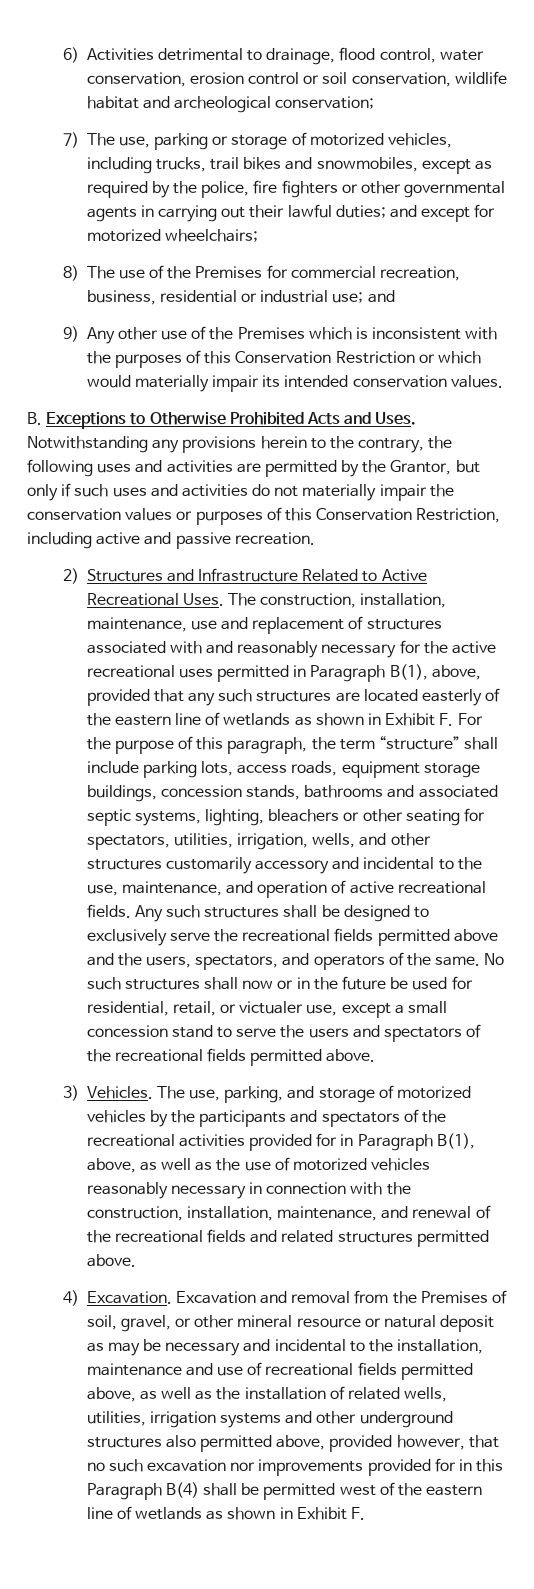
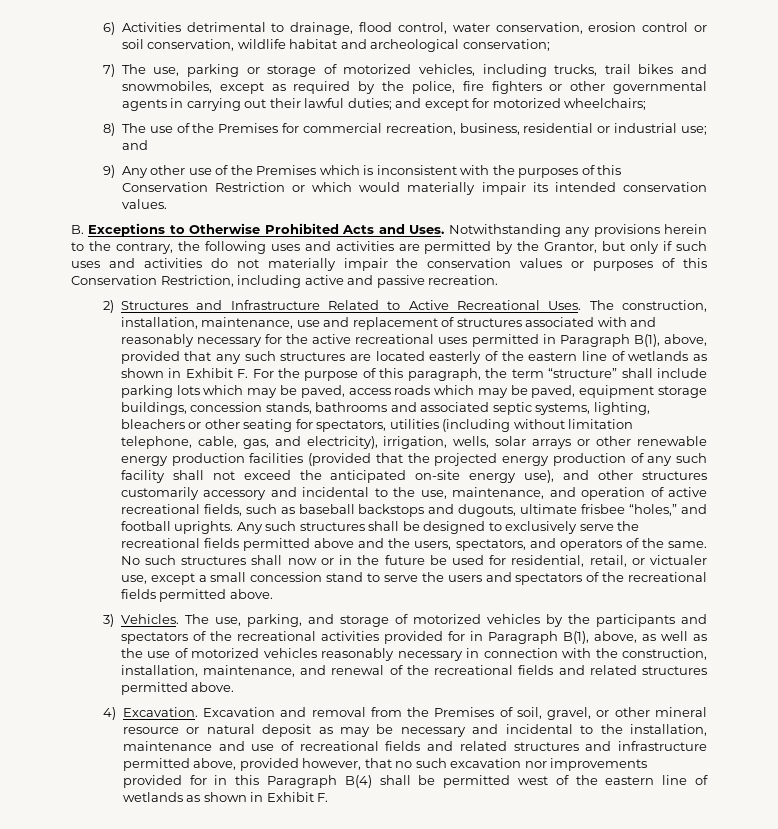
[201,761,338,776] lots, access roads, -> [176,385,576,398] lots which may be paved, access roads which may be paved,
[173,833,356,850] utilities, irrigation, wells, -> [389,419,634,432] [120,436,708,449] [120,453,707,466] [120,470,555,483] utilities (including without limitation telephone, cable, gas, and electricity), irrigation, wells, solar arrays or other renewable energy production facilities (provided that the projected energy production of any such facility shall not exceed the anticipated on-site energy use),
[86,904,131,918] fields. -> [203,504,707,517] [120,521,234,534] fields, such as baseball backstops and dugouts, ultimate frisbee “holes,” and football uprights.
[400,1363,473,1380] [86,1386,448,1402] [86,1411,453,1428] [86,1435,196,1448] permitted above, as well as the installation of related wells, utilities, irrigation systems and other underground structures also -> [427,741,707,751] and related structures and infrastructure

